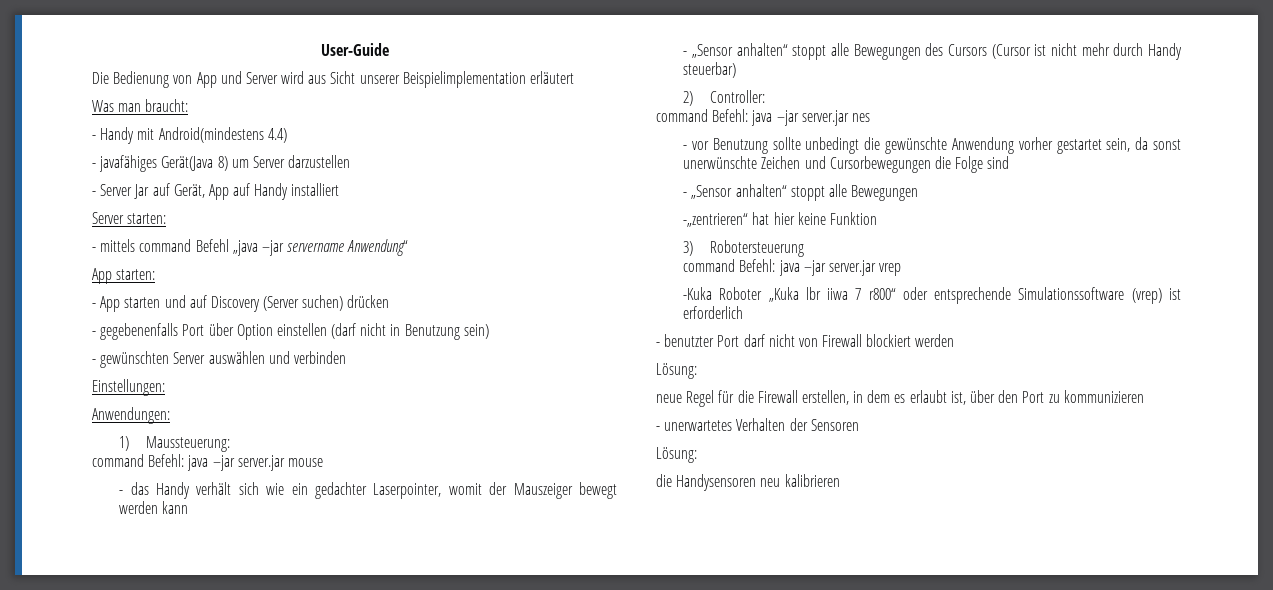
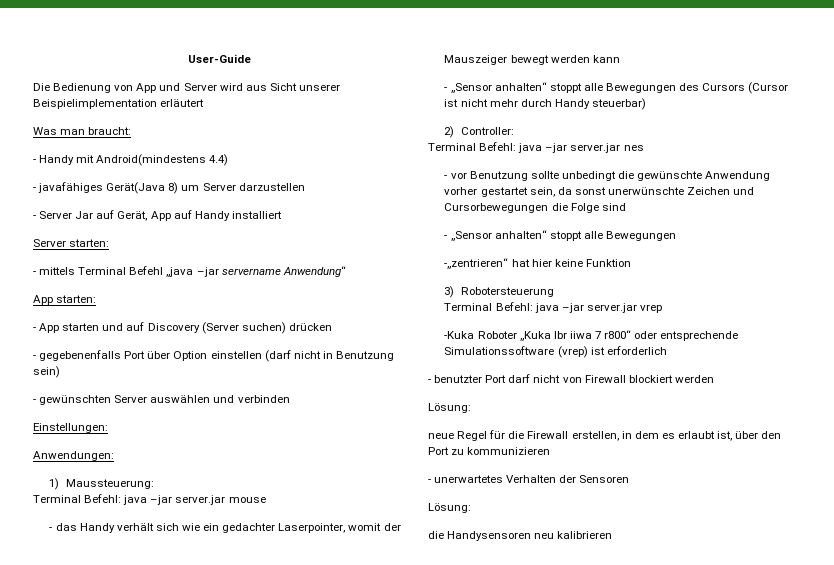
[139,239,192,252] command -> [78,267,127,275] Terminal
[92,454,144,467] command -> [33,495,81,503] Terminal
[656,109,708,122] command -> [428,143,476,151] Terminal
[683,259,736,272] command -> [444,303,493,311] Terminal

